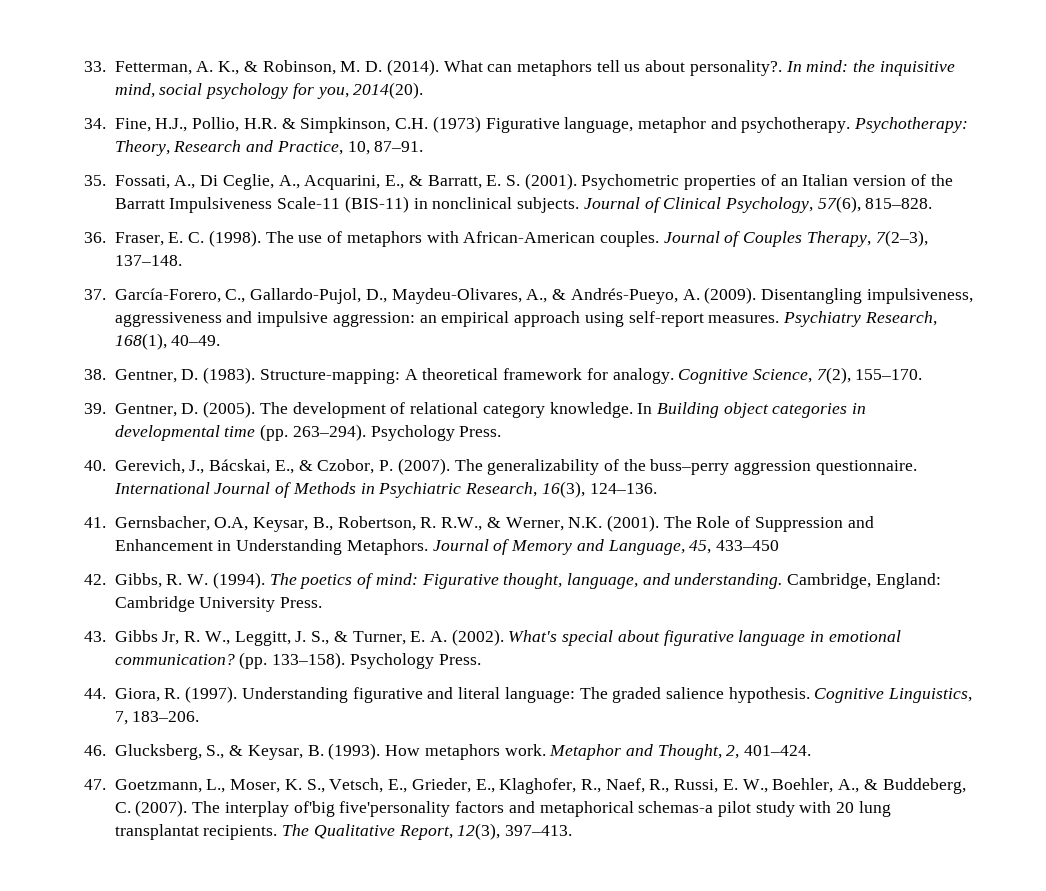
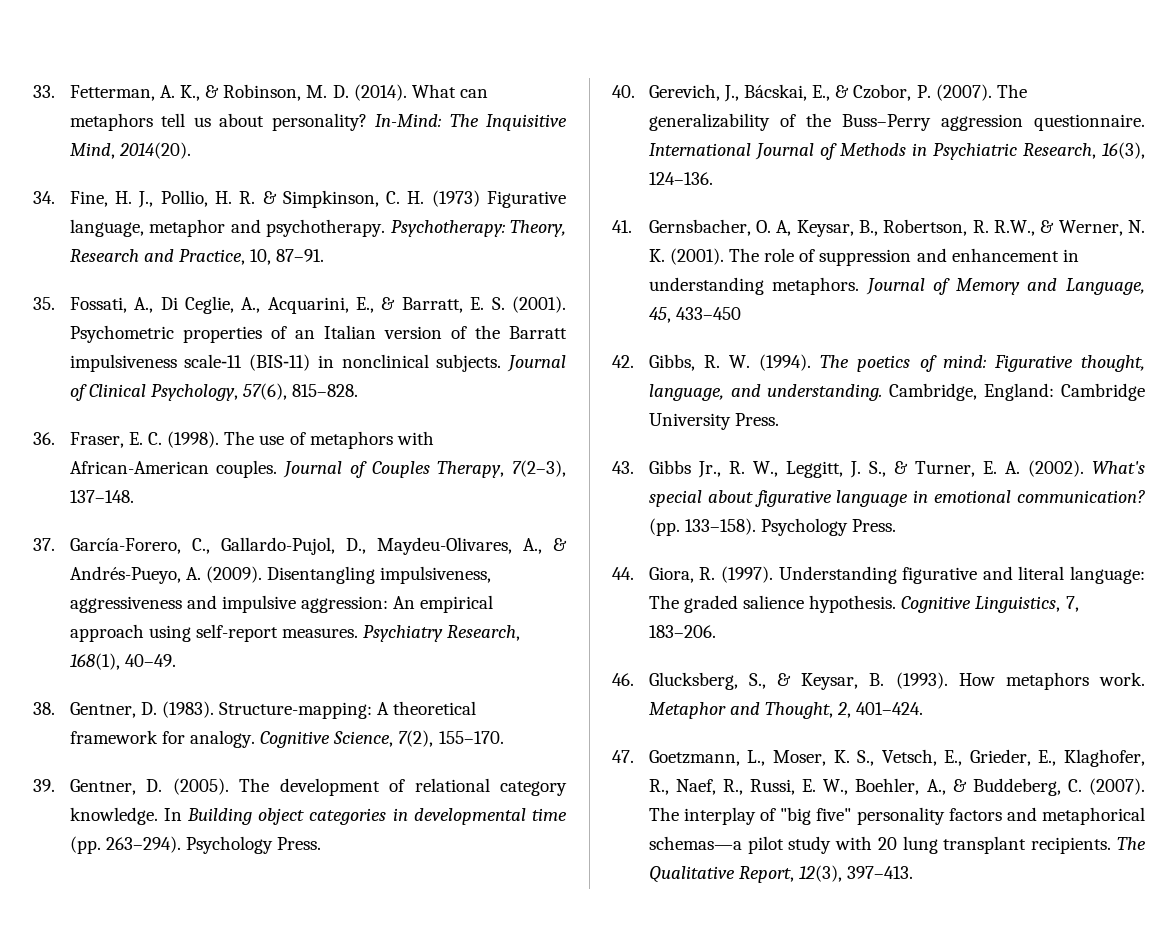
[689,60,955,76] [114,82,424,99] [84,117,429,133] personality?. In mind: the inquisitive mind, social psychology for you, 2014(20). // 34. Fine, H.J., Pollio, H.R. & Simpkinson, C.H. -> [271,113,567,131] [69,142,191,159] [33,190,425,208] personality? In-Mind: The Inquisitive Mind, 2014(20). // 34. Fine, H. J., Pollio, H. R. & Simpkinson, C. H.
[169,197,341,213] Impulsiveness Scale‐11 -> [69,354,243,372] impulsiveness scale‐11
[419,315,437,323] an -> [393,596,416,609] An
[650,459,730,475] buss–perry -> [841,114,931,131] Buss–Perry
[214,517,249,531] O.A, -> [756,220,792,236] O. A,
[568,515,874,532] [114,539,428,555] N.K. (2001). The Role of Suppression and Enhancement in Understanding Metaphors. -> [1128,220,1145,233] [648,248,1079,266] [648,277,860,295] N. K. (2001). The role of suppression and enhancement in understanding metaphors.
[162,631,180,645] Jr, -> [697,461,721,478] Jr.,
[293,801,451,817] of'big five'personality -> [760,807,945,825] of "big five" personality
[638,801,714,813] schemas-a -> [648,836,742,850] schemas—a
[114,824,199,840] transplantat -> [943,836,1027,854] transplant

